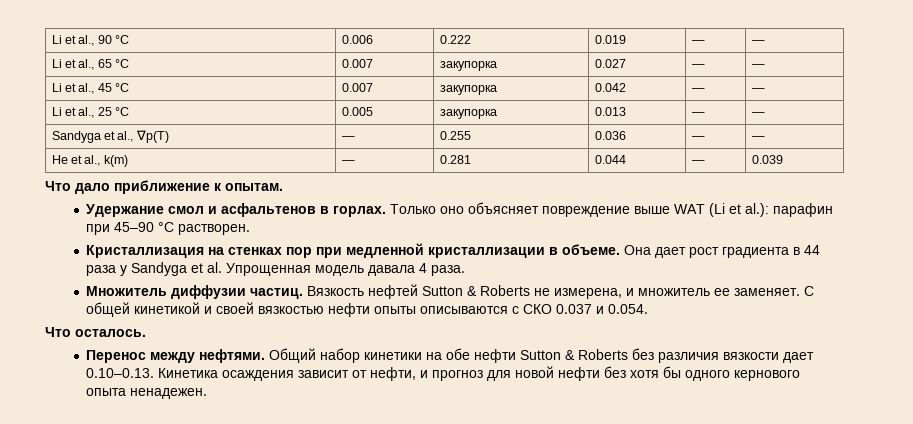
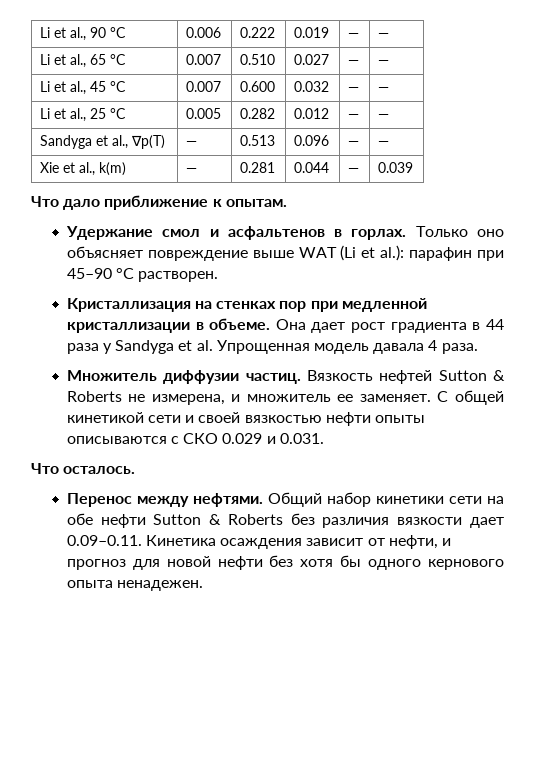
[439,61,497,71] закупорка -> [239,54,275,65] 0.510
[439,85,497,95] [594,83,626,92] закупорка | 0.042 -> [239,81,275,92] [293,81,329,92] 0.600 | 0.032
[439,109,497,119] [594,107,626,116] закупорка | 0.013 -> [239,108,275,119] [293,108,329,119] 0.282 | 0.012
[439,131,471,140] [594,131,626,140] [691,136,705,140] [751,136,765,140] [51,155,68,164] 0.255 | 0.036 | — | — // He -> [239,135,275,146] [293,135,329,146] [347,141,359,146] [377,141,389,146] [39,162,59,173] 0.513 | 0.096 | — | — // Xie
(201, 308) none -> [148,415,182,423] сети
[556,304,649,314] 0.037 и 0.054. -> [222,433,324,444] 0.029 и 0.031.
(423, 356) none -> [448,496,482,504] сети
[86,368,155,378] 0.10–0.13. -> [66,535,142,546] 0.09–0.11.

